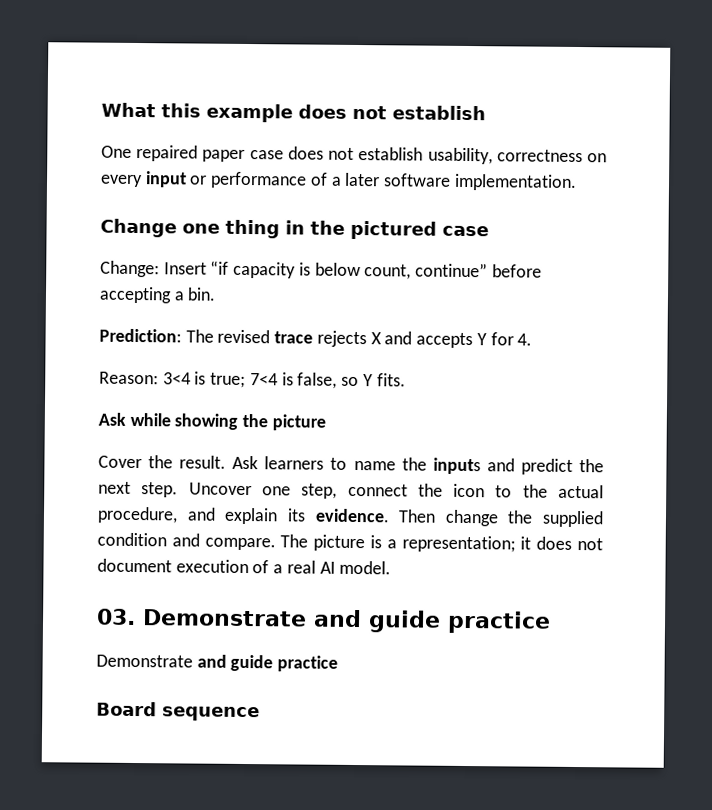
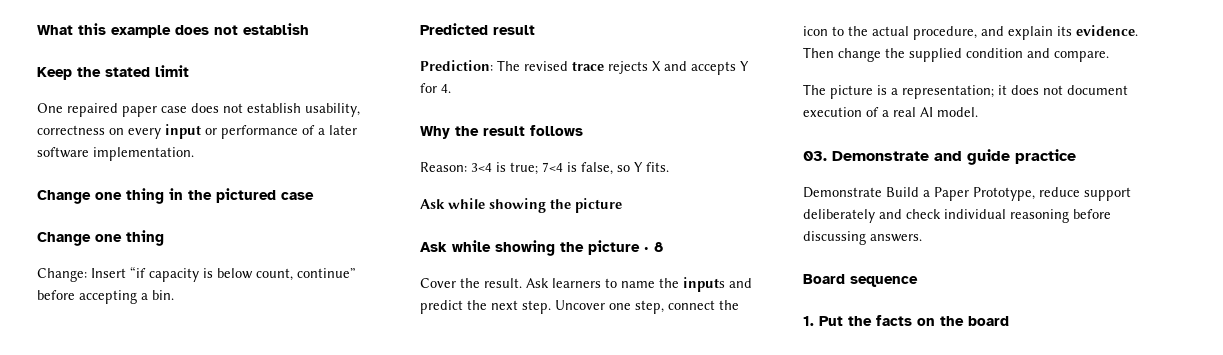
(486, 113) none -> [37,65,189,80] // Keep the stated limit
(489, 231) none -> [37,230,164,246] // Change one thing
(217, 294) none -> [420,23,535,35] // Predicted result
(533, 339) none -> [420,125,583,139] // Why the result follows
(326, 422) none -> [420,240,663,256] // Ask while showing the picture · 8
(276, 544) none -> (1109, 56) //
[196,654,339,672] [96,701,260,722] and guide practice // Board sequence -> [886,187,1131,201] [803,209,1111,223] [803,231,922,245] [803,274,918,287] [803,315,1009,326] Build a Paper Prototype, reduce support deliberately and check individual reasoning before discussing answers. // Board sequence // 1. Put the facts on the board

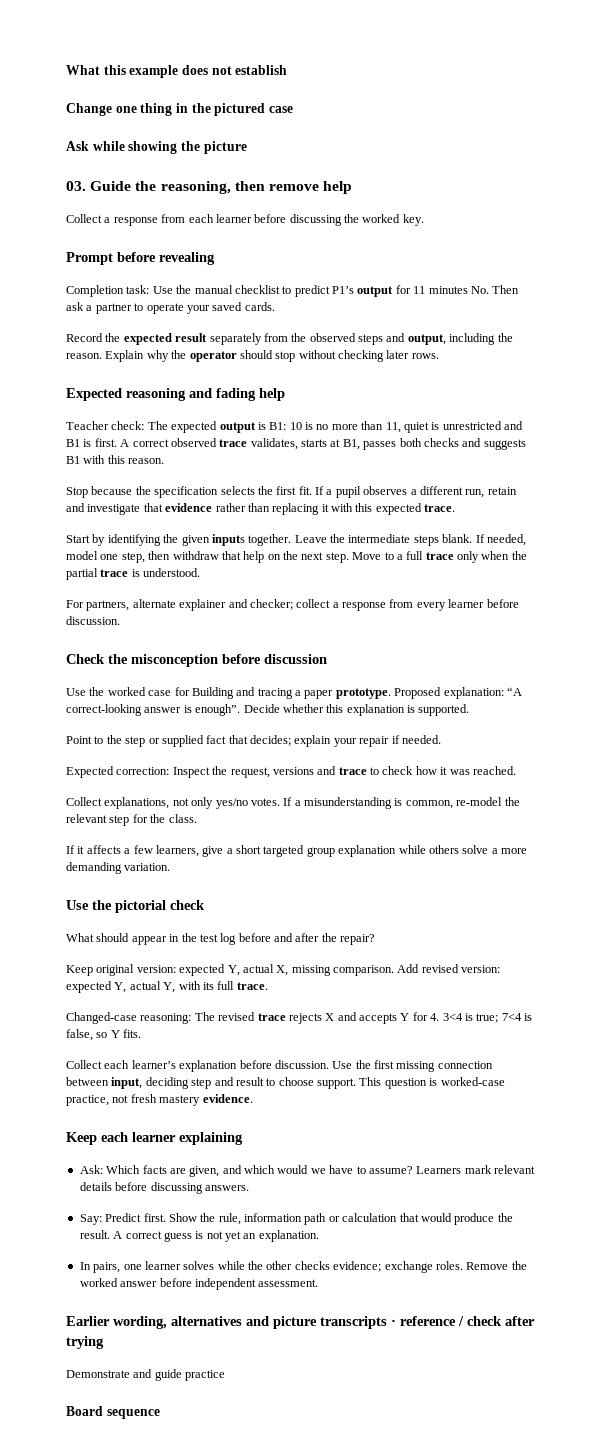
[37,65,189,80] [37,103,360,117] [37,124,357,139] [37,147,194,161] // Keep the stated limit // One repaired paper case does not establish usability, correctness on every input or performance of a later software implementation. -> (288, 70) none
[37,230,164,246] [37,266,356,282] [37,290,174,304] [420,23,535,35] [420,60,493,71] Change one thing // Change: Insert “if capacity is below count, continue” before accepting a bin. // Predicted result // Prediction: -> [66,141,247,154] [66,181,353,194] [66,214,424,226] [66,252,215,265] [66,285,520,297] [66,302,275,314] [66,333,513,345] [66,350,439,362] [66,388,285,401] [66,421,523,433] [66,438,526,450] [66,455,165,464] [66,486,517,498] [66,503,456,515] [66,534,526,546] [66,551,527,563] [66,568,201,580] [66,599,519,611] [66,616,120,625] [66,654,327,667] [66,687,522,699] [66,704,470,716] [66,735,441,747] [66,766,516,778] [66,797,520,809] [66,814,197,826] [66,845,527,857] [66,862,171,874] [66,900,205,913] [66,933,376,945] [66,964,501,976] [66,981,268,993] [66,1012,192,1024] Ask while showing the picture // 03. Guide the reasoning, then remove help // Collect a response from each learner before discussing the worked key. // Prompt before revealing // Completion task: Use the manual checklist to predict P1’s output for 11 minutes No. Then ask a partner to operate your saved cards. // Record the expected result separately from the observed steps and output, including the reason. Explain why the operator should stop without checking later rows. // Expected reasoning and fading help // Teacher check: The expected output is B1: 10 is no more than 11, quiet is unrestricted and B1 is first. A correct observed trace validates, starts at B1, passes both checks and suggests B1 with this reason. // Stop because the specification selects the first fit. If a pupil observes a different run, retain and investigate that evidence rather than replacing it with this expected trace. // Start by identifying the given inputs together. Leave the intermediate steps blank. If needed, model one step, then withdraw that help on the next step. Move to a full trace only when the partial trace is understood. // For partners, alternate explainer and checker; collect a response from every learner before discussion. // Check the misconception before discussion // Use the worked case for Building and tracing a paper prototype. Proposed explanation: “A correct-looking answer is enough”. Decide whether this explanation is supported. // Point to the step or supplied fact that decides; explain your repair if needed. // Expected correction: Inspect the request, versions and trace to check how it was reached. // Collect explanations, not only yes/no votes. If a misunderstanding is common, re-model the relevant step for the class. // If it affects a few learners, give a short targeted group explanation while others solve a more demanding variation. // Use the pictorial check // What should appear in the test log before and after the repair? // Keep original version: expected Y, actual X, missing comparison. Add revised version: expected Y, actual Y, with its full trace. // Changed-case reasoning:
[420,125,583,139] [420,162,467,172] // Why the result follows // Reason: -> (440, 1017) none
[420,198,622,213] [420,240,663,256] [420,277,752,292] [420,300,739,314] [803,25,1138,40] [803,47,1109,62] [803,84,1128,99] [803,107,978,117] [803,149,1076,165] [803,187,1131,201] [803,209,1111,223] [803,231,922,245] [803,274,918,287] [803,315,1009,326] Ask while showing the picture // Ask while showing the picture · 8 // Cover the result. Ask learners to name the inputs and predict the next step. Uncover one step, connect the icon to the actual procedure, and explain its evidence. Then change the supplied condition and compare. // The picture is a representation; it does not document execution of a real AI model. // 03. Demonstrate and guide practice // Demonstrate Build a Paper Prototype, reduce support deliberately and check individual reasoning before discussing answers. // Board sequence // 1. Put the facts on the board -> [66,1060,493,1072] [66,1077,505,1089] [66,1094,253,1106] [66,1132,243,1145] [79,1165,535,1177] [79,1182,249,1194] [79,1213,513,1225] [79,1230,319,1242] [79,1261,527,1273] [79,1278,319,1290] [66,1316,535,1329] [66,1336,104,1349] [66,1369,226,1381] [66,1406,160,1419] Collect each learner’s explanation before discussion. Use the first missing connection between input, deciding step and result to choose support. This question is worked-case practice, not fresh mastery evidence. // Keep each learner explaining // Ask: Which facts are given, and which would we have to assume? Learners mark relevant details before discussing answers. // Say: Predict first. Show the rule, information path or calculation that would produce the result. A correct guess is not yet an explanation. // In pairs, one learner solves while the other checks evidence; exchange roles. Remove the worked answer before independent assessment. // Earlier wording, alternatives and picture transcripts · reference / check after trying // Demonstrate and guide practice // Board sequence

